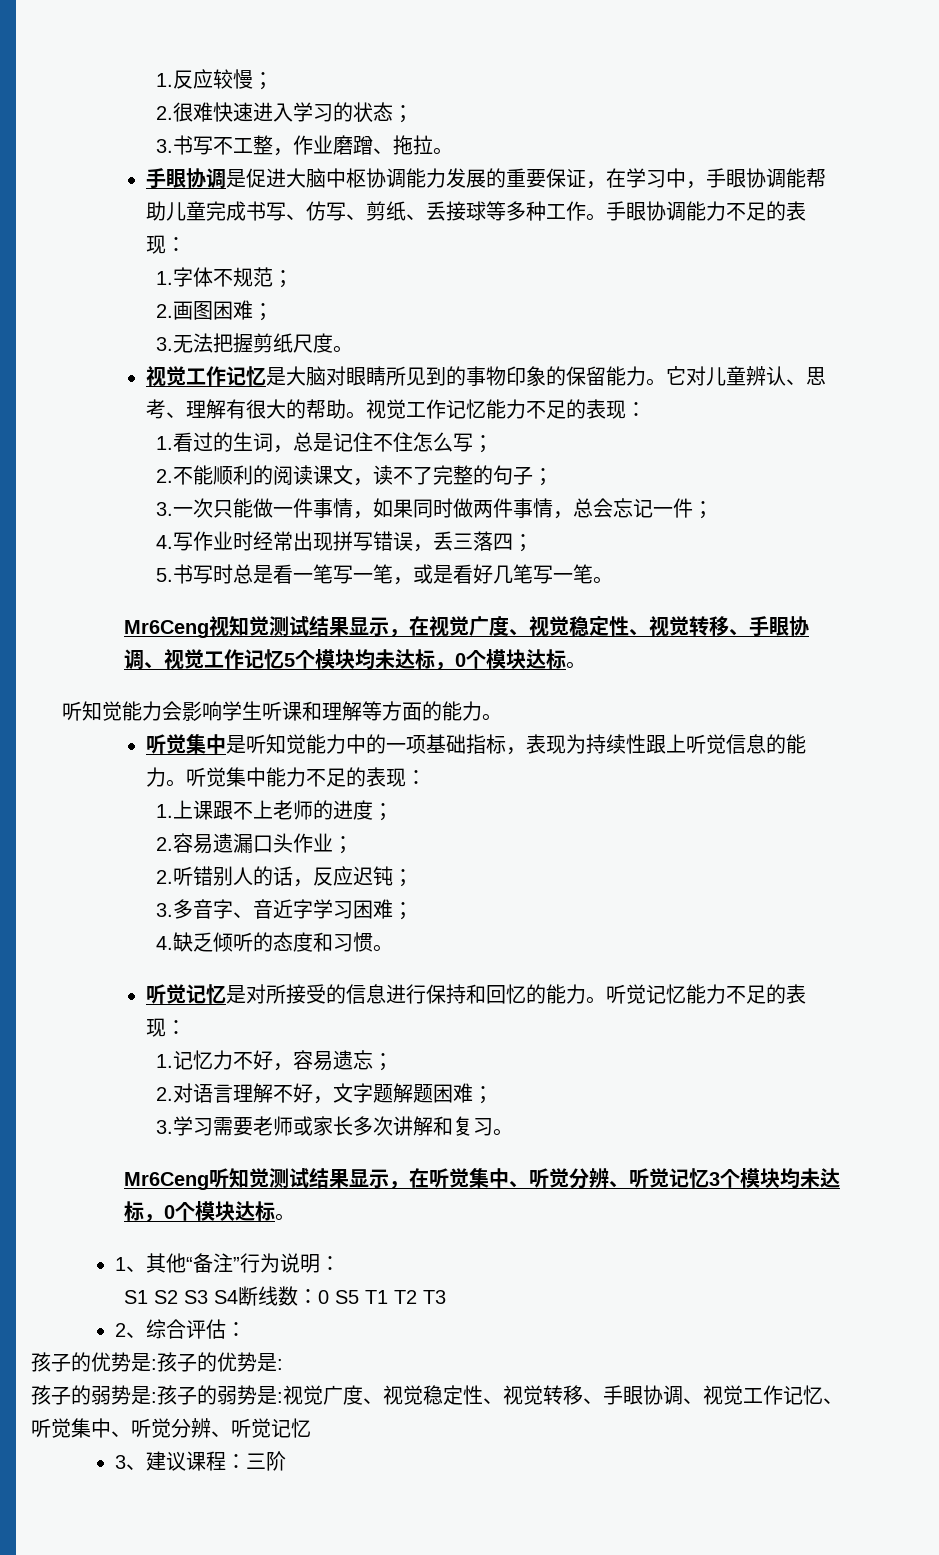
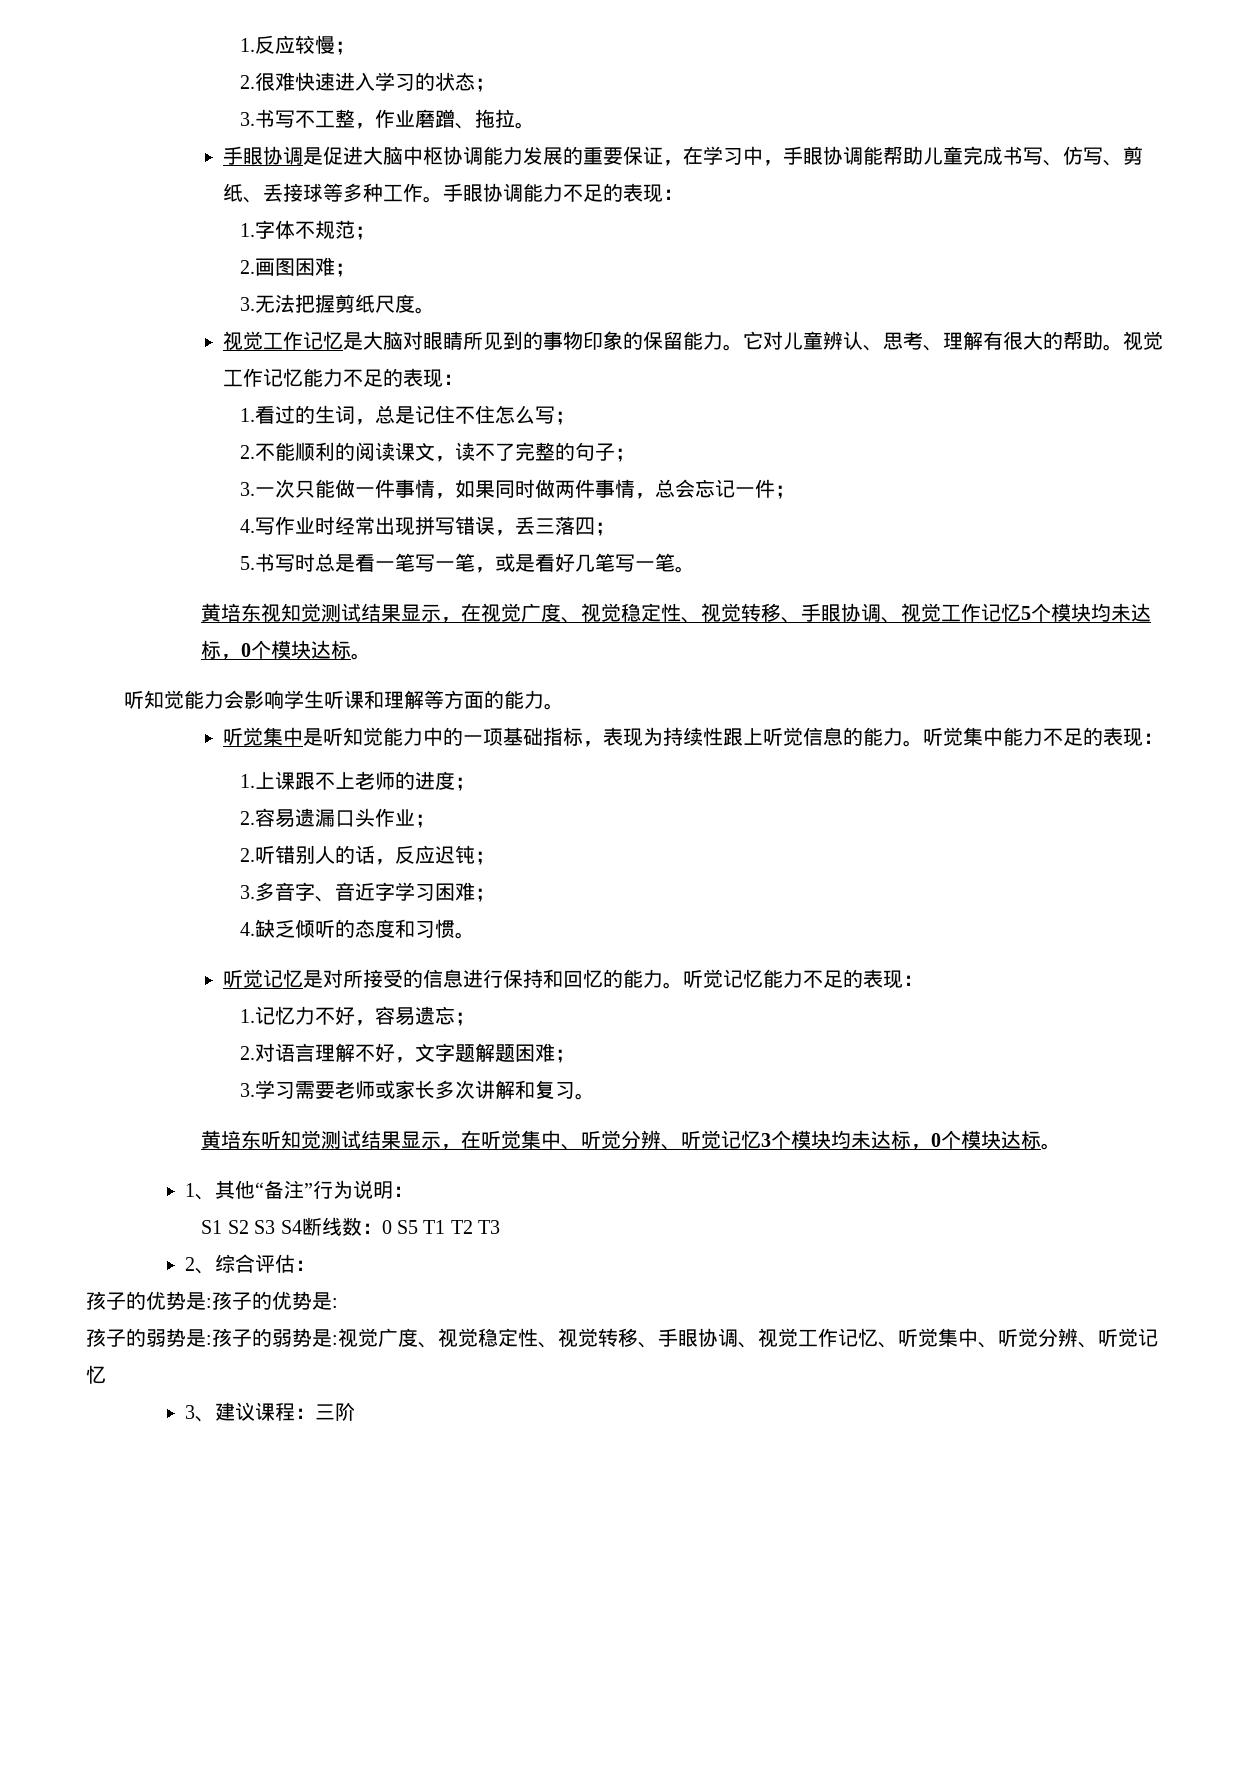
[124,620,210,638] Mr6Ceng -> [201,603,262,622] 黄培东
[124,1172,210,1190] Mr6Ceng -> [201,1130,262,1149] 黄培东

